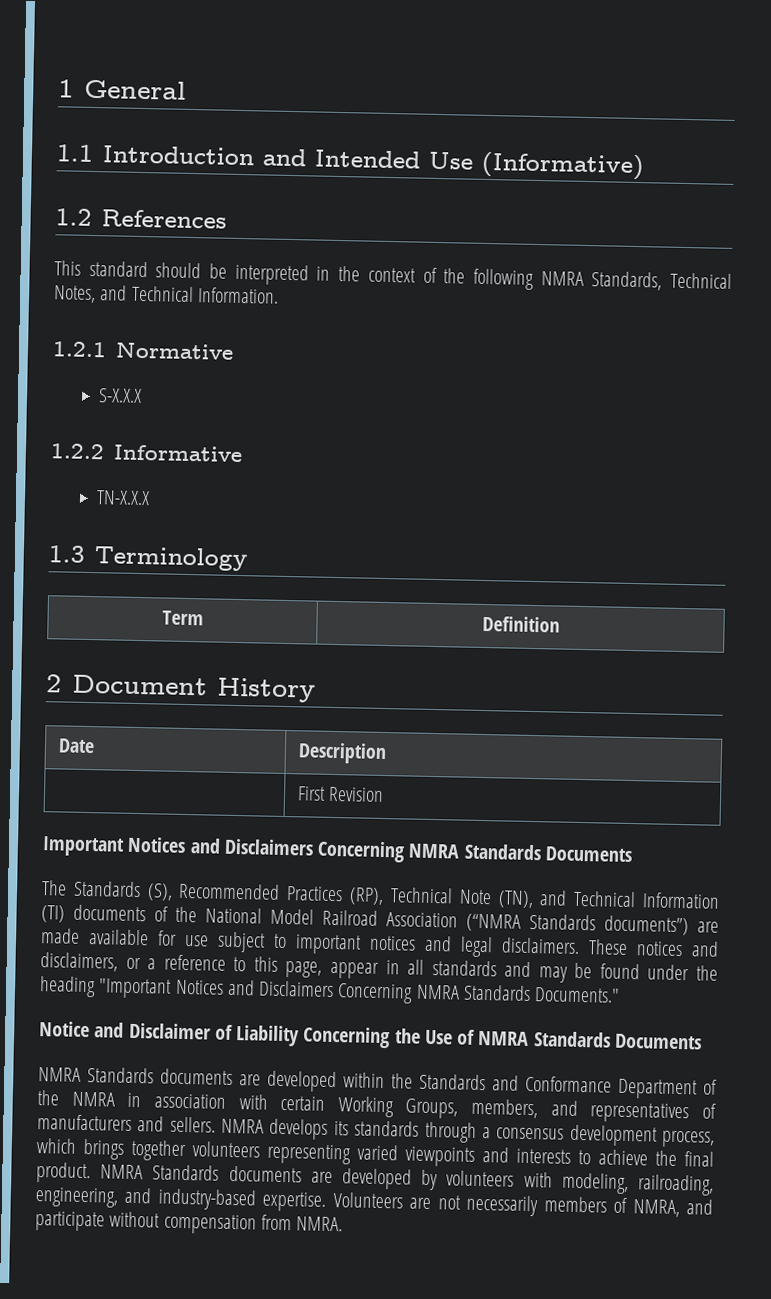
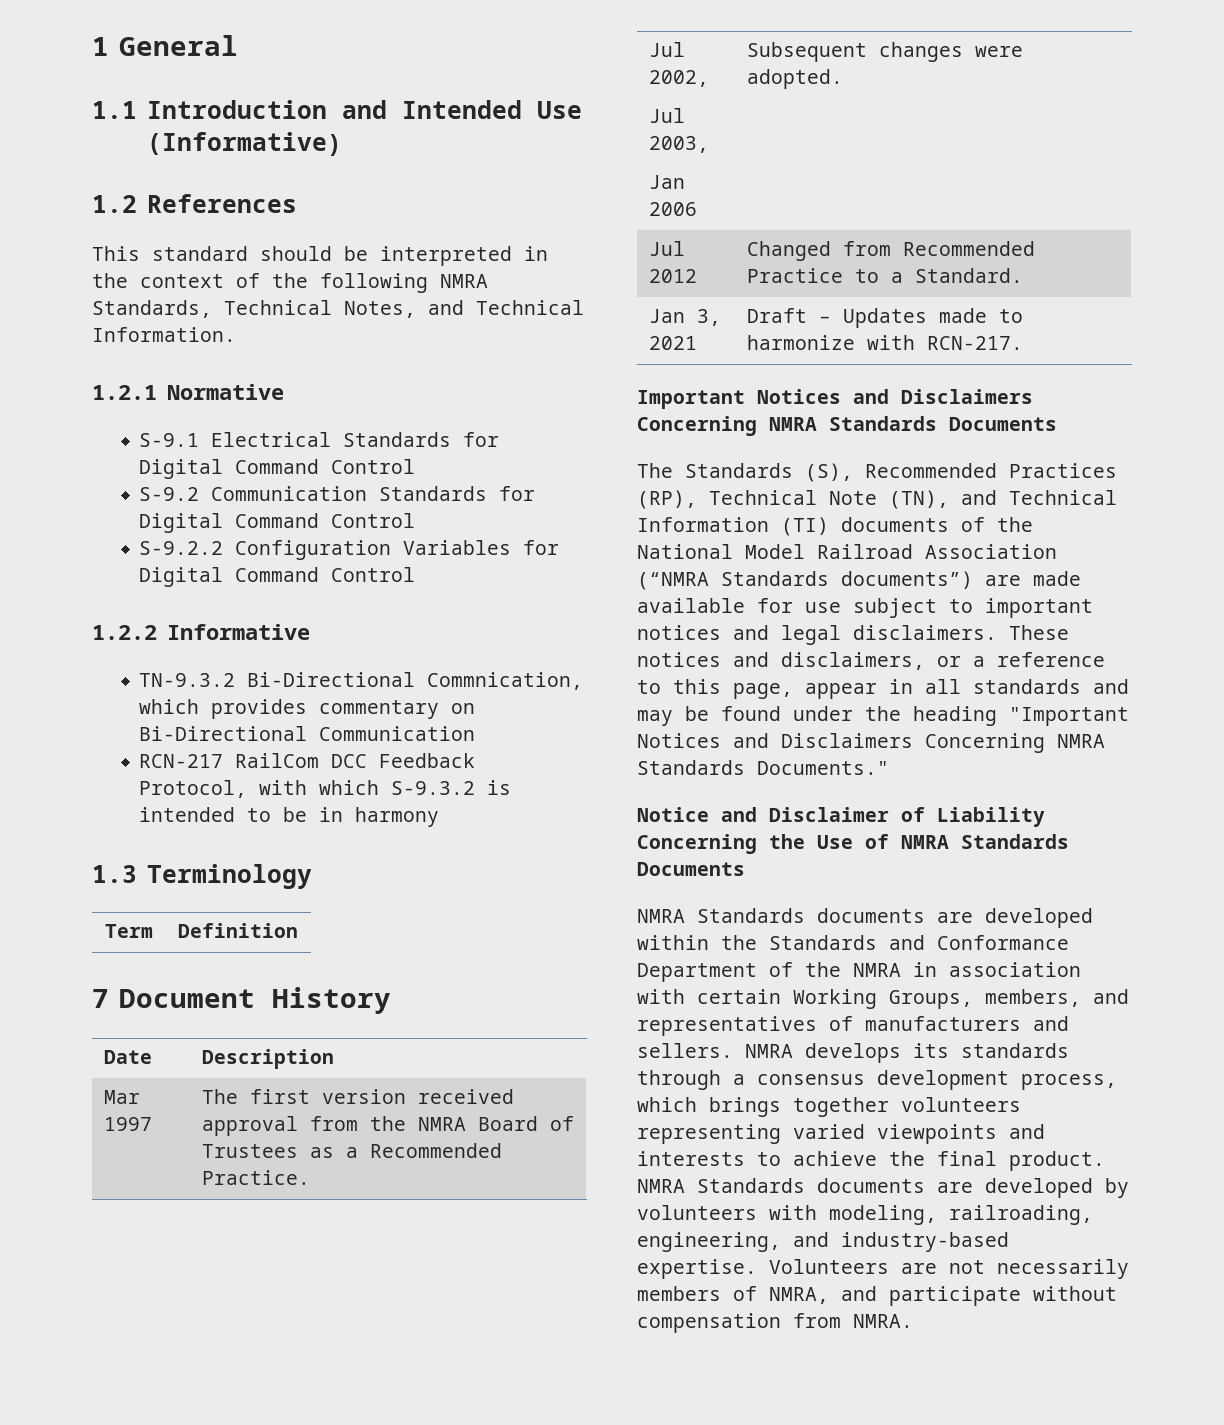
[98,388,143,404] [50,443,243,463] [96,490,151,506] S-X.X.X // 1.2.2 Informative // TN-X.X.X -> [139,432,500,447] [139,459,416,479] [139,486,536,501] [139,513,416,533] [139,540,560,560] [139,567,416,587] [92,624,310,640] [139,672,584,690] [139,699,476,719] [139,726,476,741] [139,753,476,768] [139,780,512,798] [139,807,440,827] S-9.1 Electrical Standards for Digital Command Control // S-9.2 Communication Standards for Digital Command Control // S-9.2.2 Configuration Variables for Digital Command Control // 1.2.2 Informative // TN-9.3.2 Bi-Directional Commnication, which provides commentary on Bi-Directional Communication // RCN-217 RailCom DCC Feedback Protocol, with which S-9.3.2 is intended to be in harmony
[46,674,62,693] 2 -> [92,989,109,1008] 7
[297,786,385,802] | First Revision -> [104,1090,141,1104] [104,1117,153,1131] [202,1089,515,1104] [202,1116,575,1136] [202,1143,503,1158] [202,1170,311,1185] [649,42,686,57] [649,70,710,87] [649,108,686,123] [649,136,710,153] [649,175,686,189] [649,202,698,216] [747,42,1024,62] [747,69,844,89] [649,241,686,256] [649,269,698,283] [747,241,1036,261] [747,268,1024,283] [649,309,722,326] [649,336,698,350] [747,308,1024,328] [747,335,1024,350] Mar 1997 | The first version received approval from the NMRA Board of Trustees as a Recommended Practice. // Jul 2002, // Jul 2003, // Jan 2006 | Subsequent changes were adopted. // Jul 2012 | Changed from Recommended Practice to a Standard. // Jan 3, 2021 | Draft – Updates made to harmonize with RCN-217.

